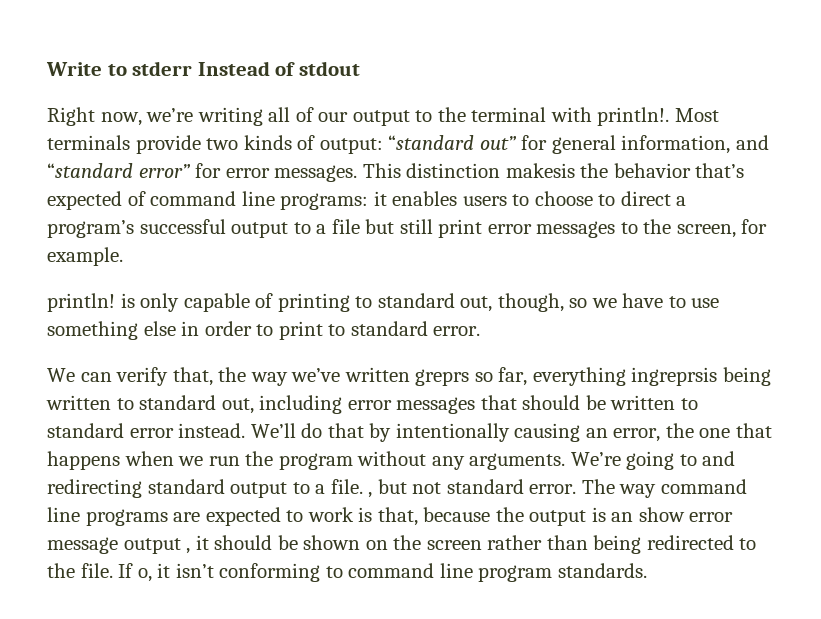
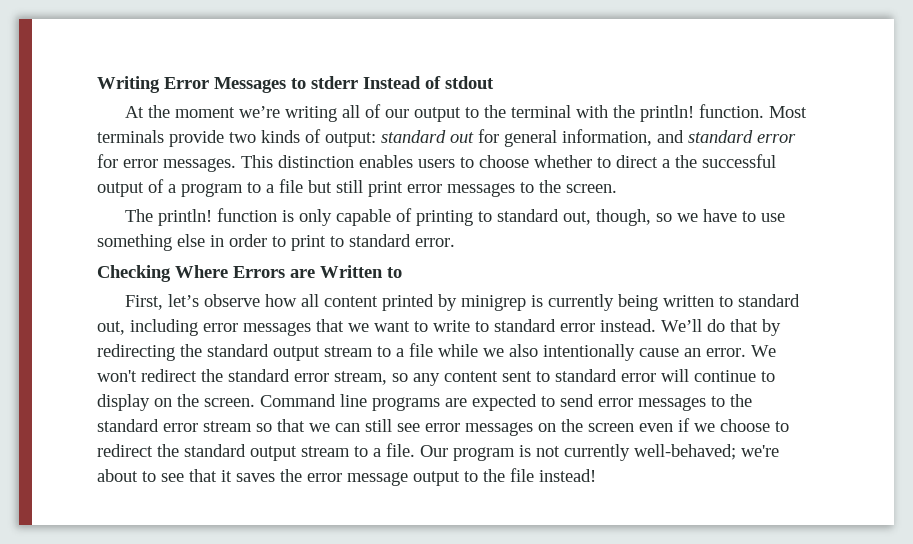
[46,62,102,76] Write -> [97,76,286,93] Writing Error Messages
[47,107,142,126] Right now, -> [124,105,235,118] At the moment
[597,107,670,126] println!. -> [612,104,764,122] the println! function.
[388,135,517,150] “standard out” -> [381,130,474,143] standard out
[47,163,191,178] “standard error” -> [688,130,796,143] standard error
[505,163,745,178] [47,191,387,210] makesis the behavior that’s expected of command line programs: it -> (354, 161) none
(593, 198) none -> [534,155,592,168] whether
[47,220,134,238] program’s -> [675,155,697,168] the
(289, 230) none -> [148,179,243,197] of a program
[676,219,768,238] [47,247,123,266] [47,293,115,312] screen, for example. // println! -> [566,184,617,193] [124,208,277,226] screen. // The println! function
[47,367,718,386] We can verify that, the way we’ve written greprs so far, everything ingreprsis -> [97,265,402,282] [124,294,614,311] Checking Where Errors are Written to // First, let’s observe how all content printed by minigrep is currently
[522,395,676,410] should be written -> [348,320,470,332] we want to write
[395,423,772,442] [47,451,736,470] [47,479,747,498] intentionally causing an error, the one that happens when we run the program without any arguments. We’re going to and redirecting standard output to a file. , but not standard error. The way command -> [97,343,776,361] [97,369,775,386] [97,394,336,411] redirecting the standard output stream to a file while we also intentionally cause an error. We won't redirect the standard error stream, so any content sent to standard error will continue to display on the screen. Command
[307,507,734,526] [47,535,757,554] [47,563,647,582] work is that, because the output is an show error message output , it should be shown on the screen rather than being redirected to the file. If o, it isn’t conforming to command line program standards. -> [560,394,752,411] [97,418,789,436] [97,443,779,461] [97,468,596,486] send error messages to the standard error stream so that we can still see error messages on the screen even if we choose to redirect the standard output stream to a file. Our program is not currently well-behaved; we're about to see that it saves the error message output to the file instead!

